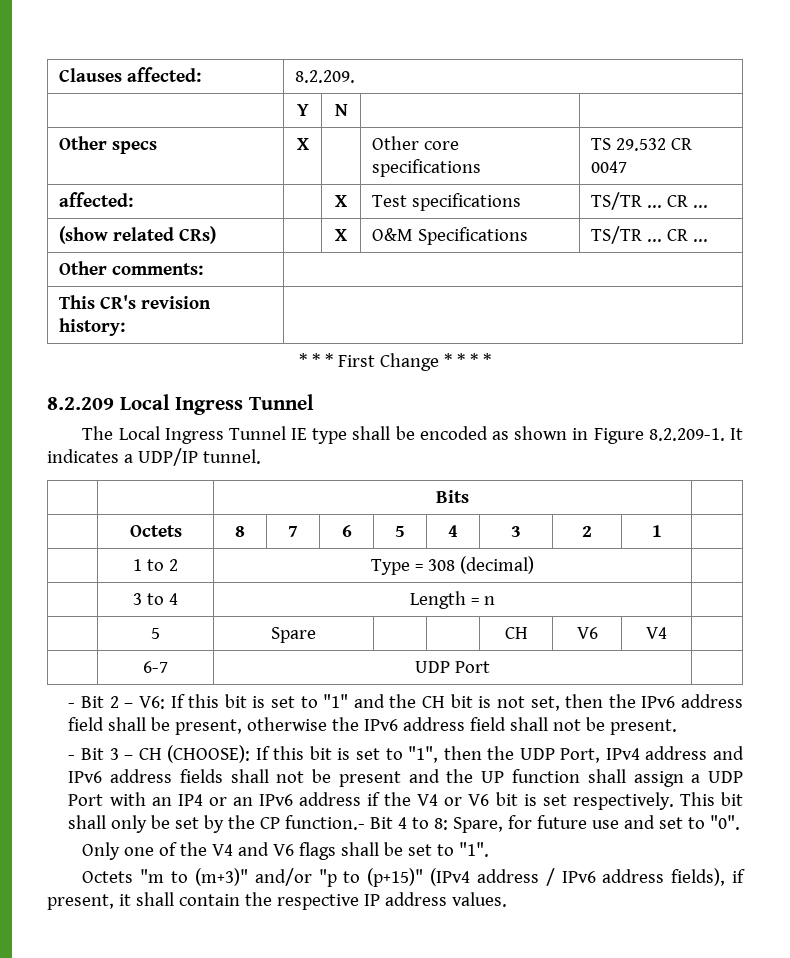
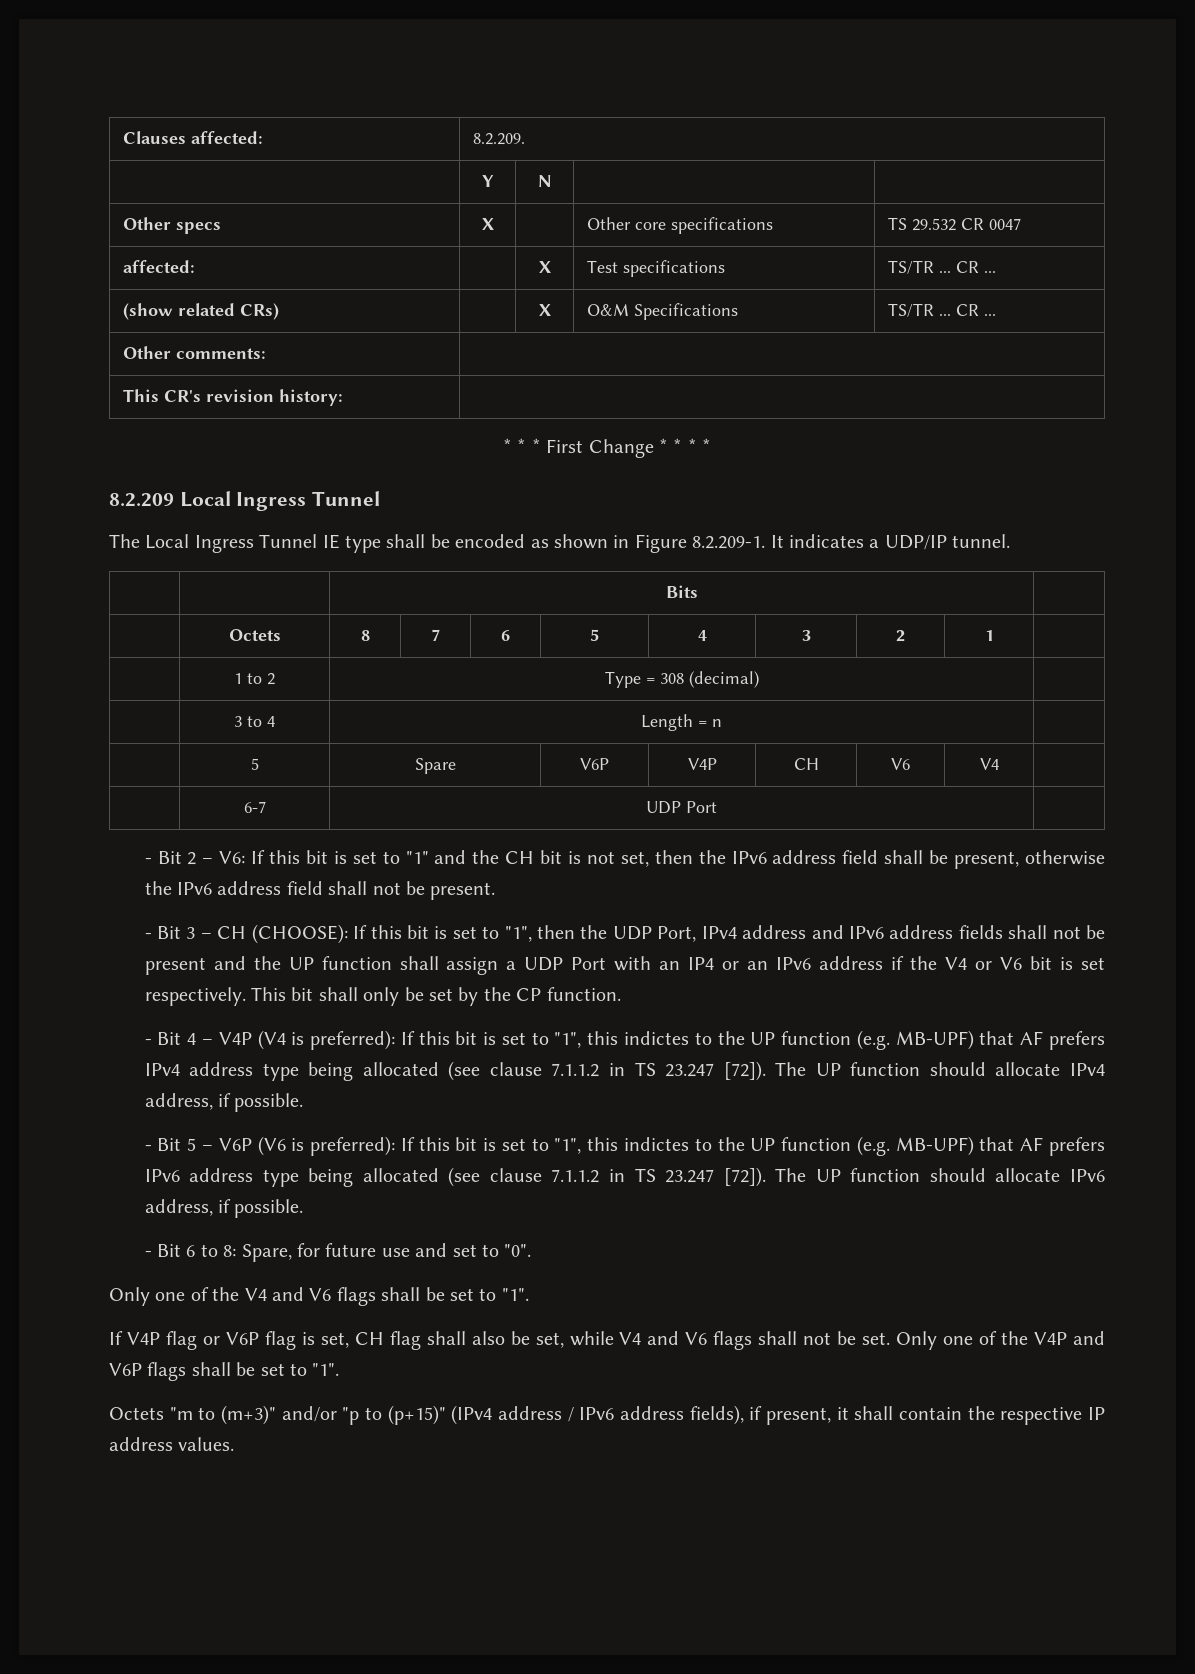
(316, 635) | -> [580,758,609,770] [687,758,717,770] V6P | V4P
[285,815,408,830] function.- Bit 4 -> [546,987,621,1001] [144,1030,1106,1050] [144,1061,1106,1081] [144,1093,304,1112] [144,1136,1106,1156] [144,1167,1106,1187] [144,1199,304,1218] [144,1244,196,1257] function. // - Bit 4 – V4P (V4 is preferred): If this bit is set to "1", this indictes to the UP function (e.g. MB-UPF) that AF prefers IPv4 address type being allocated (see clause 7.1.1.2 in TS 23.247 [72]). The UP function should allocate IPv4 address, if possible. // - Bit 5 – V6P (V6 is preferred): If this bit is set to "1", this indictes to the UP function (e.g. MB-UPF) that AF prefers IPv6 address type being allocated (see clause 7.1.1.2 in TS 23.247 [72]). The UP function should allocate IPv6 address, if possible. // - Bit 6
(490, 849) none -> [109,1331,1105,1350] [109,1362,340,1381] // If V4P flag or V6P flag is set, CH flag shall also be set, while V4 and V6 flags shall not be set. Only one of the V4P and V6P flags shall be set to "1".

